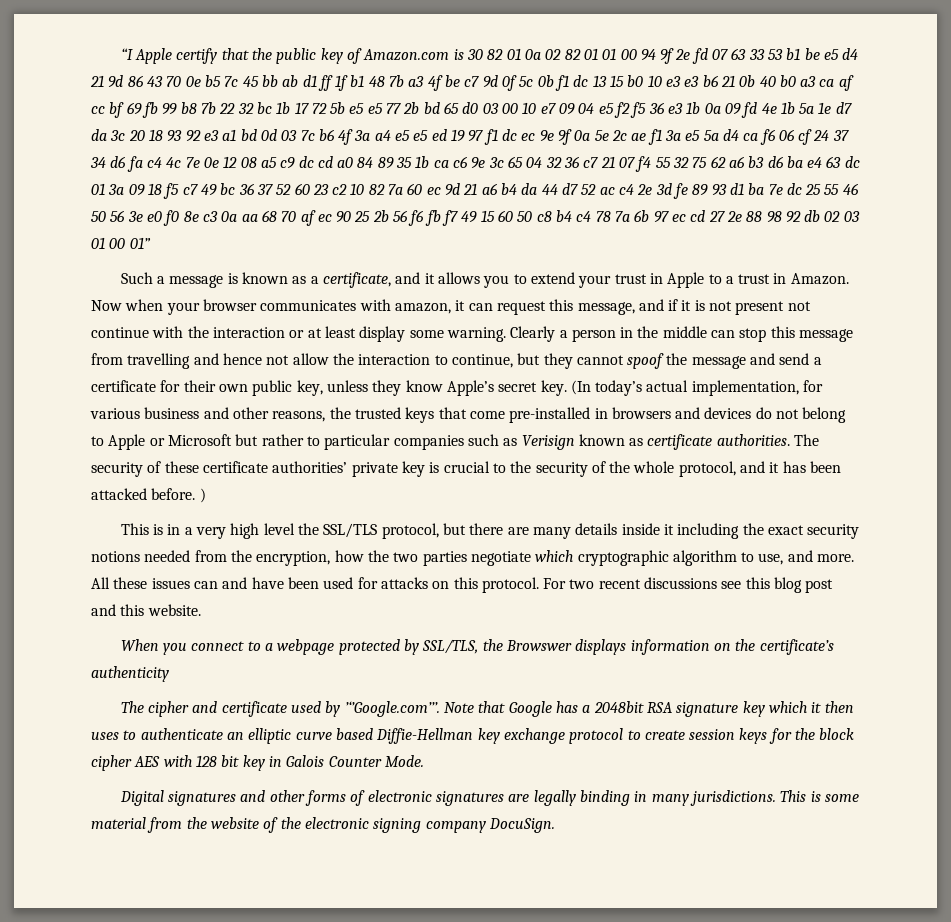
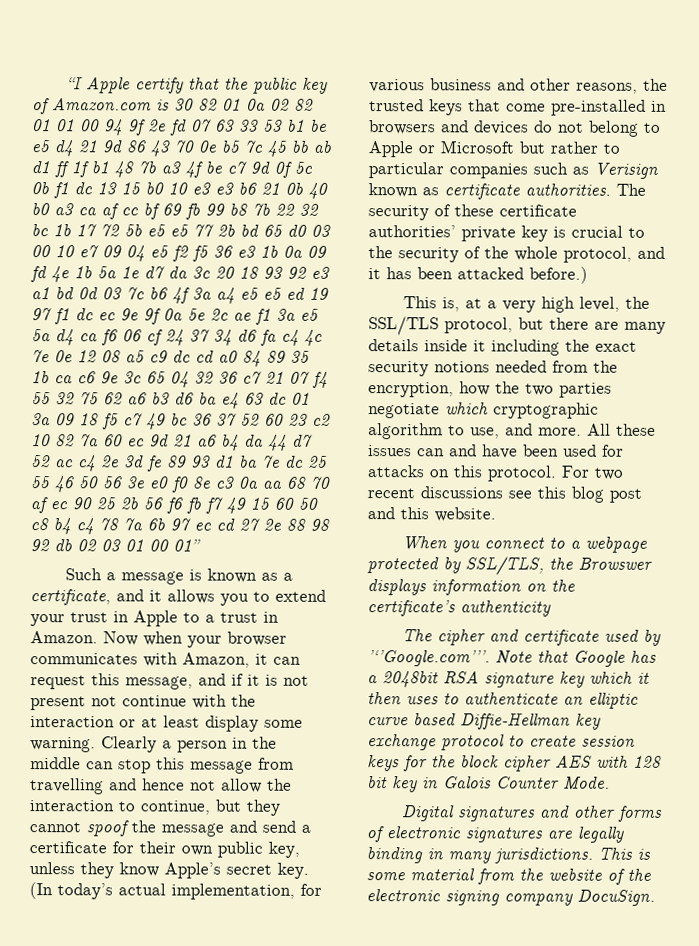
[394,303,451,314] amazon, -> [182,652,250,668] Amazon,
[151,488,206,503] [120,523,181,535] before. ) // This is in -> [529,266,588,284] [402,296,482,312] before.) // This is, at
[263,523,295,535] level -> [578,296,620,312] level,

